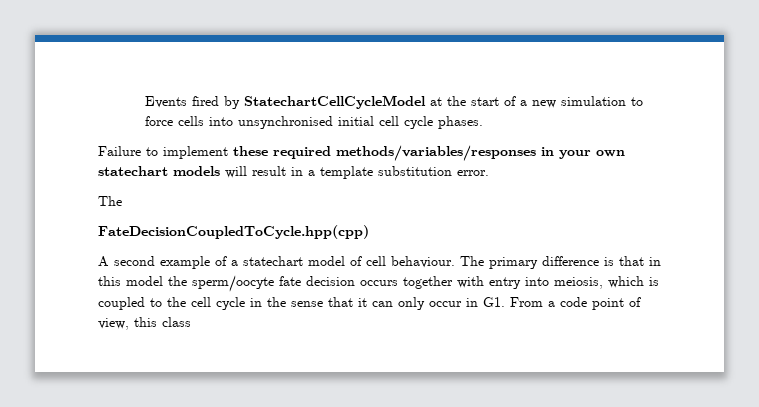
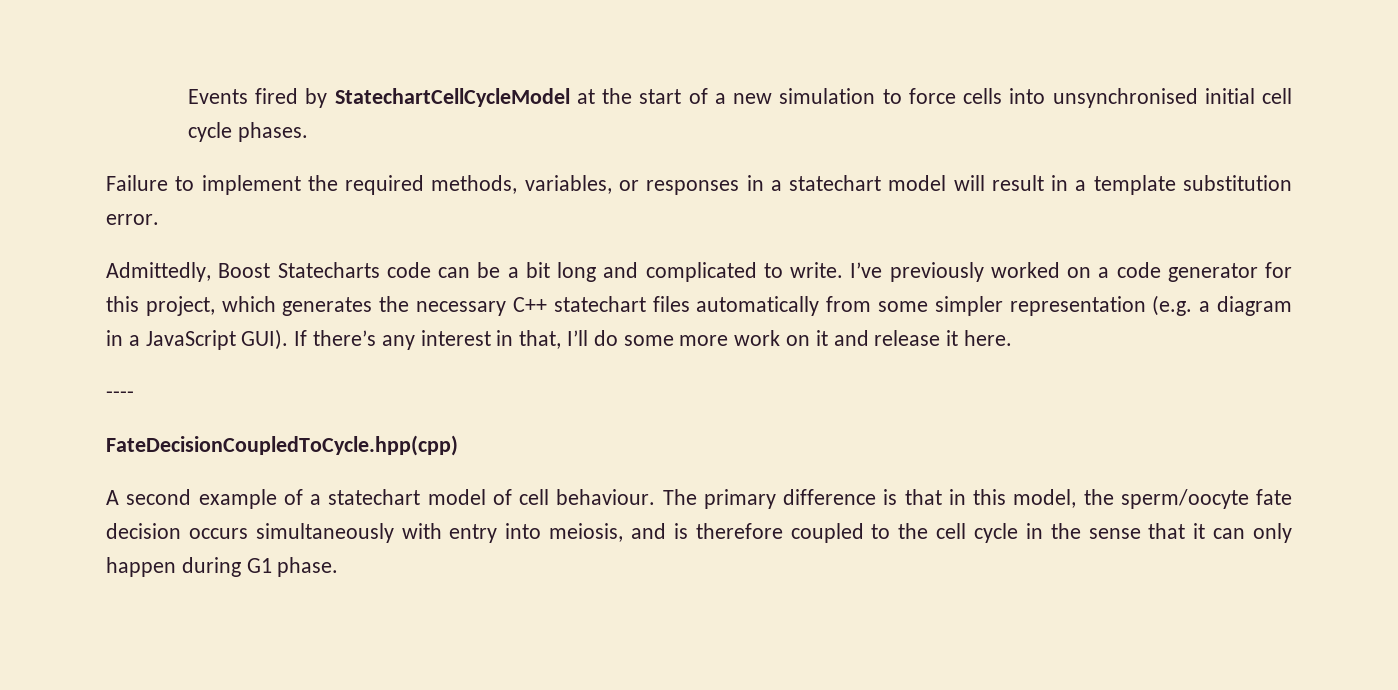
[233,145,625,161] [98,166,220,176] these required methods/variables/responses in your own statechart models -> [307,175,947,195] the required methods, variables, or responses in a statechart model
[98,196,122,206] The -> [106,262,1292,282] [106,295,1292,316] [106,329,1013,350] [106,391,134,399] Admittedly, Boost Statecharts code can be a bit long and complicated to write. I’ve previously worked on a code generator for this project, which generates the necessary C++ statechart files automatically from some simpler representation (e.g. a diagram in a JavaScript GUI). If there’s any interest in that, I’ll do some more work on it and release it here. // ----
[126,276,163,286] model -> [1013,489,1077,508] model,
[403,276,453,289] together -> [255,523,394,543] simultaneously
[608,276,659,288] which is -> [631,523,783,539] and is therefore
[429,297,641,310] [98,317,191,330] occur in G1. From a code point of view, this class -> [106,557,339,577] happen during G1 phase.

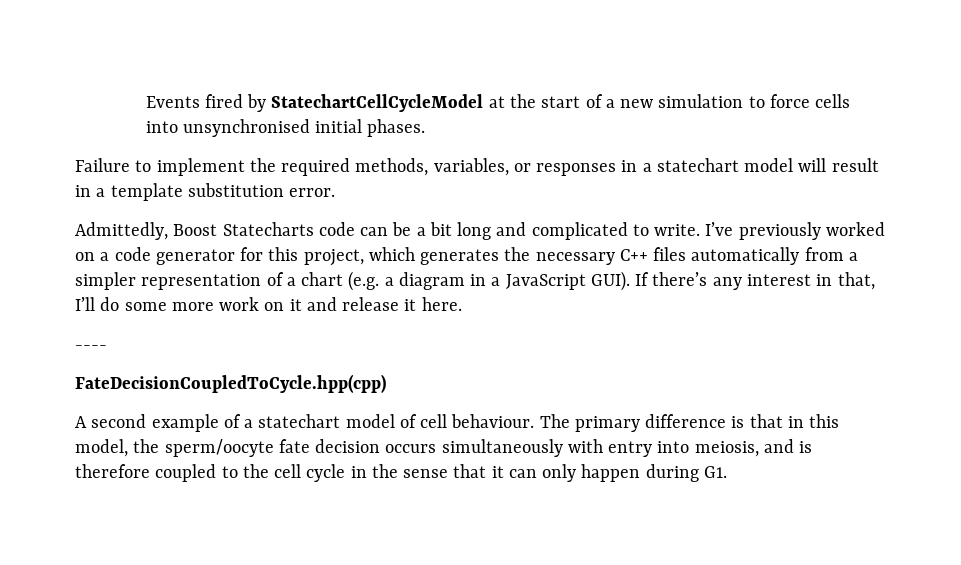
[1262,88,1293,104] [187,122,232,142] cell cycle -> (363, 126) none
[553,296,646,312] statechart -> (648, 255) none
[877,301,928,312] some -> [848,252,858,261] a
(1146, 306) none -> [266,272,344,286] of a chart
[246,557,339,577] G1 phase. -> [703,466,727,478] G1.

